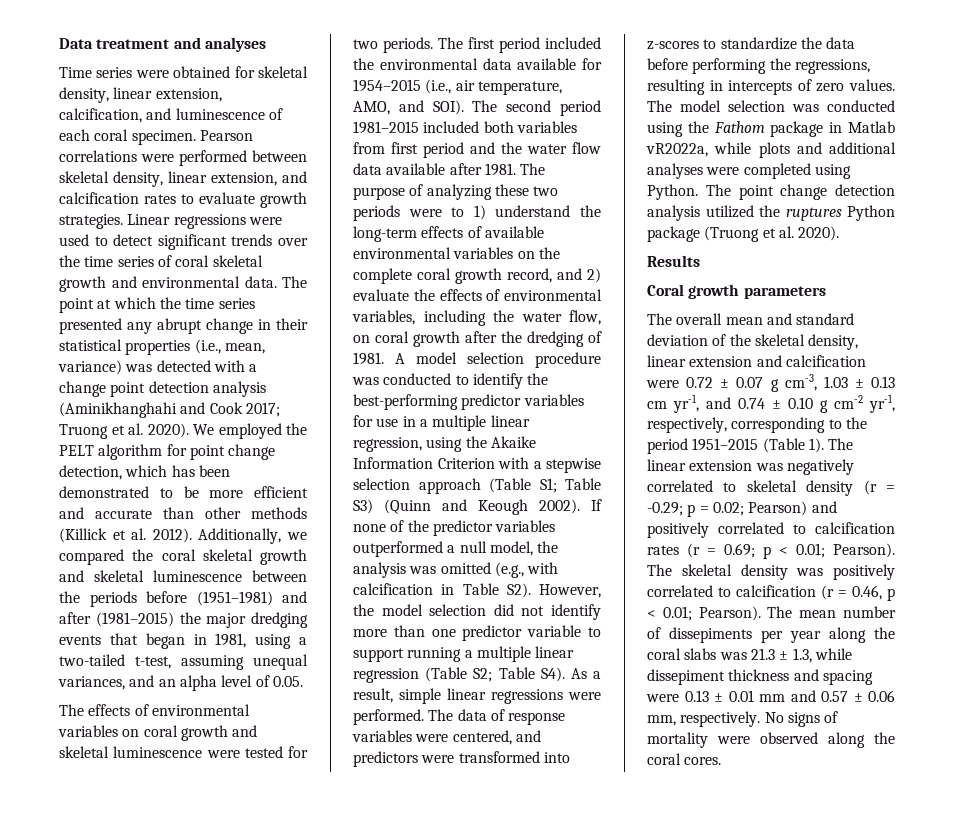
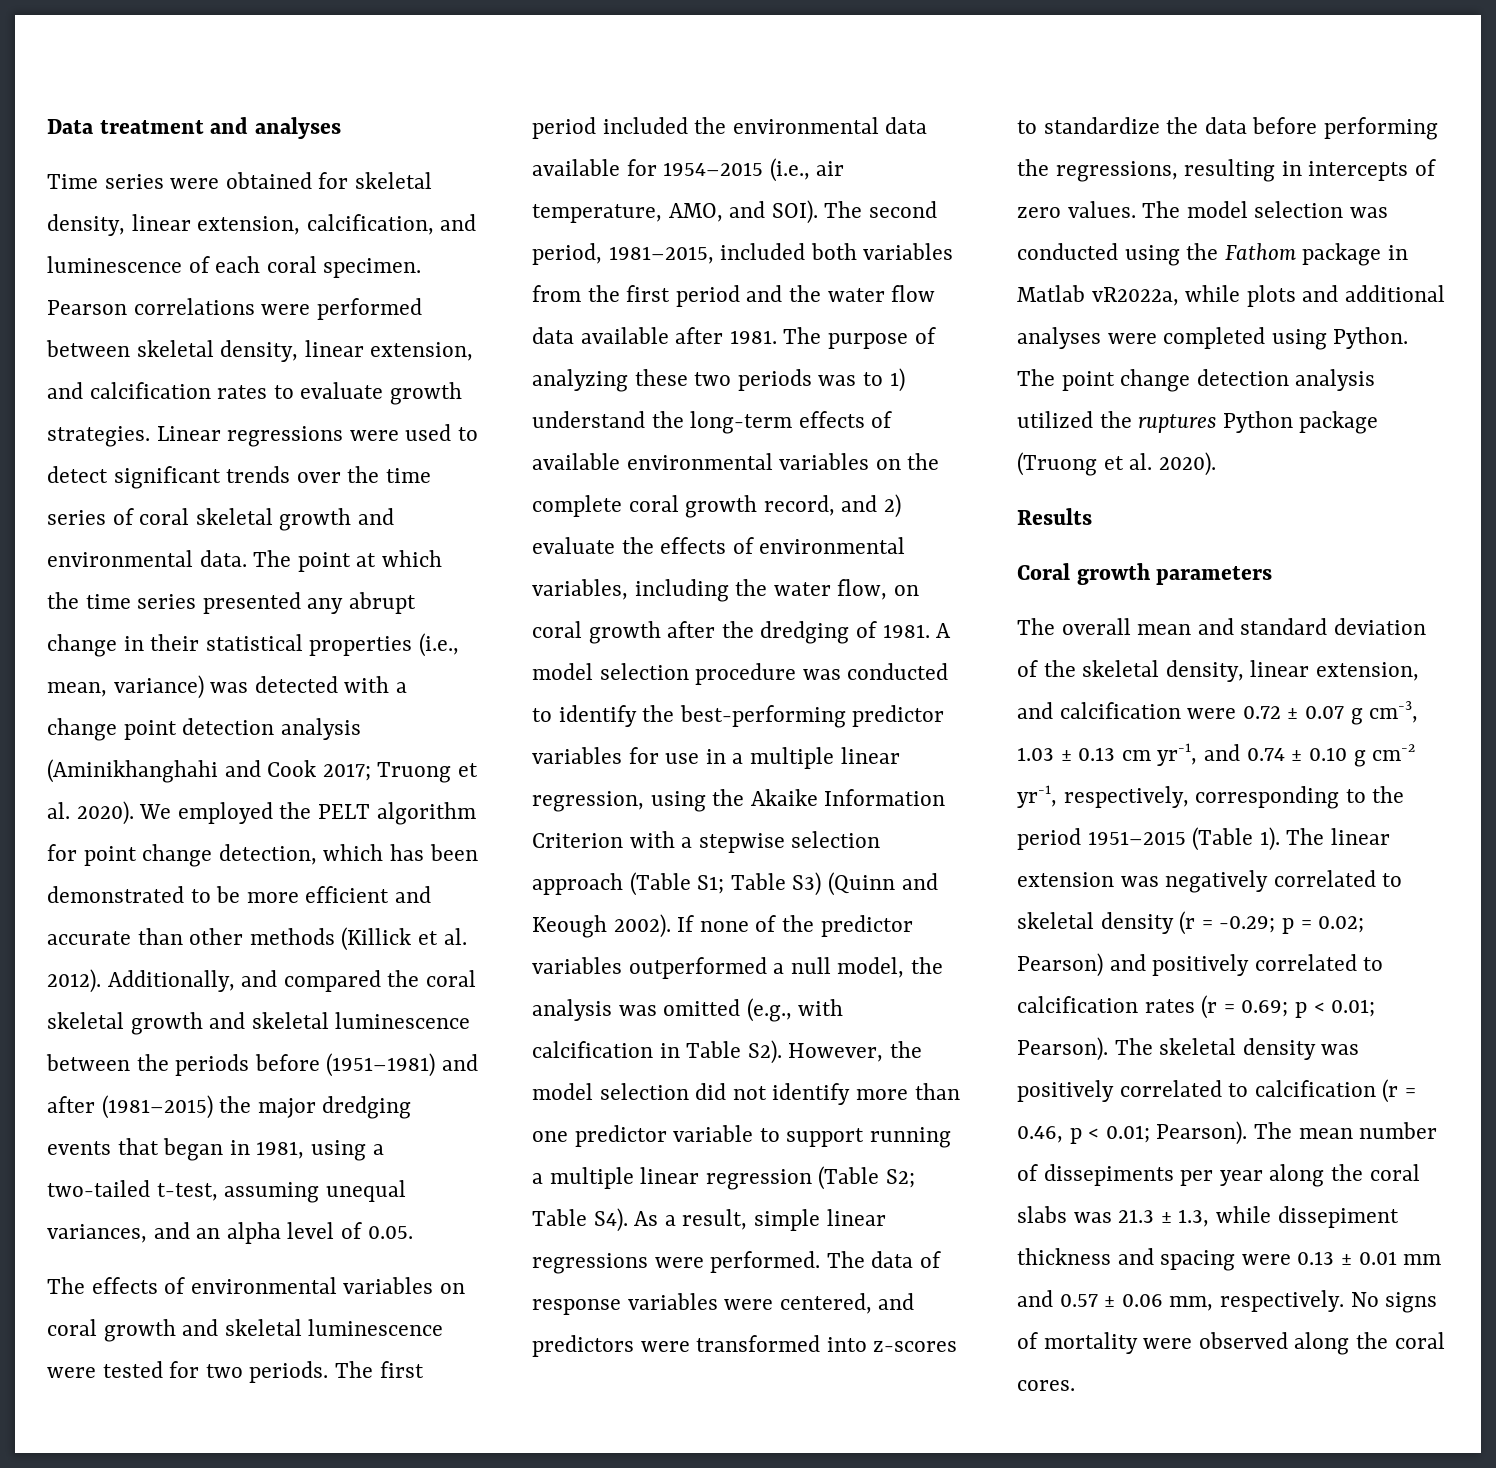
[287,532,307,540] we -> [241,970,278,987] and
[560,100,601,116] [353,121,419,134] period 1981–2015 -> [532,243,714,265] period, 1981–2015,
(385, 148) none -> [587,285,620,302] the
[408,209,442,217] were -> [818,375,857,386] was
[689,356,753,367] extension -> [1316,662,1420,681] extension,

